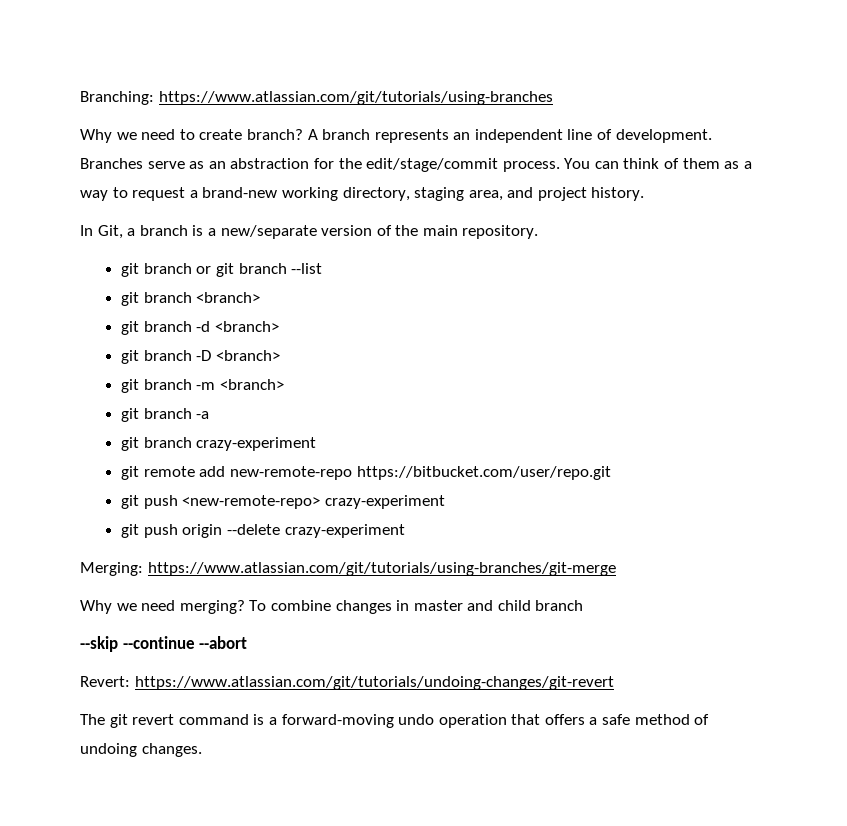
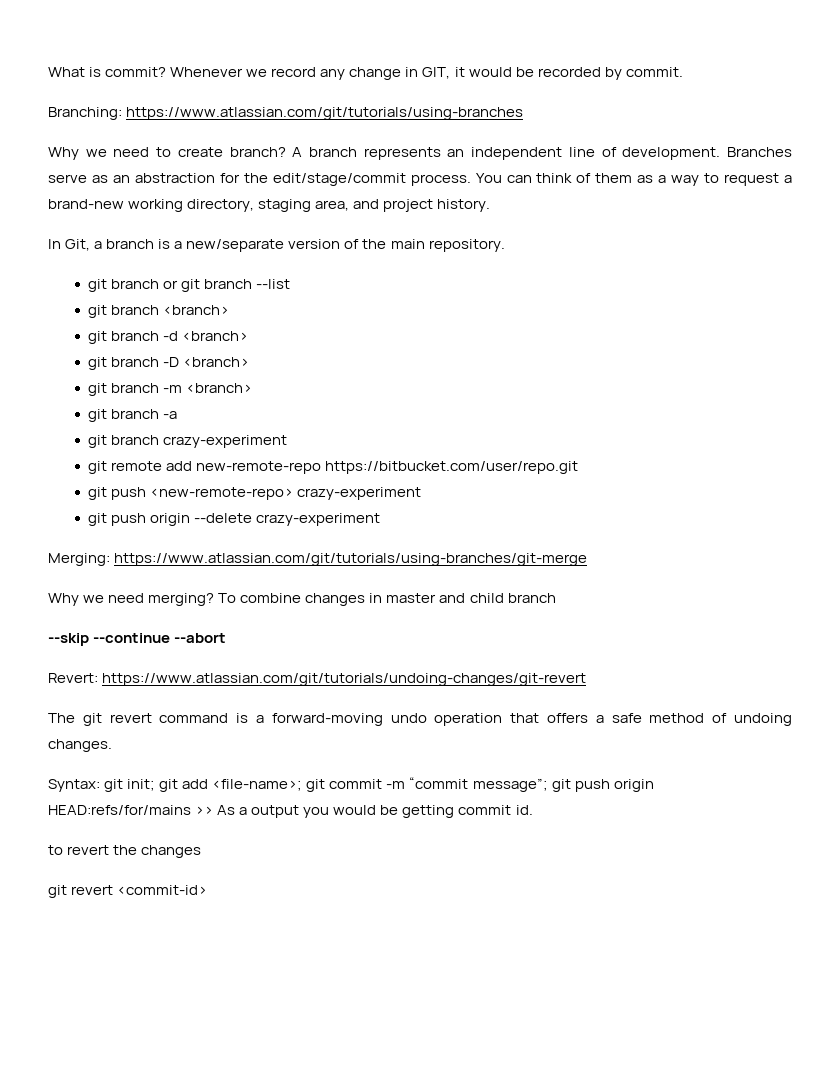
(80, 98) none -> [48,67,683,80] What is commit? Whenever we record any change in GIT, it would be recorded by commit. //
(202, 750) none -> [48,777,654,792] [48,805,533,818] [48,845,202,858] [48,885,208,898] // Syntax: git init; git add <file-name>; git commit -m “commit message”; git push origin HEAD:refs/for/mains >> As a output you would be getting commit id. // to revert the changes // git revert <commit-id>

